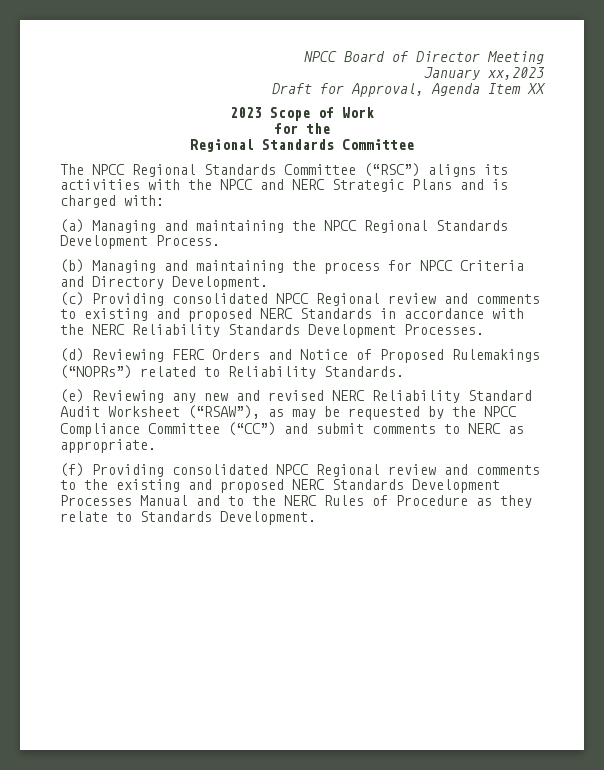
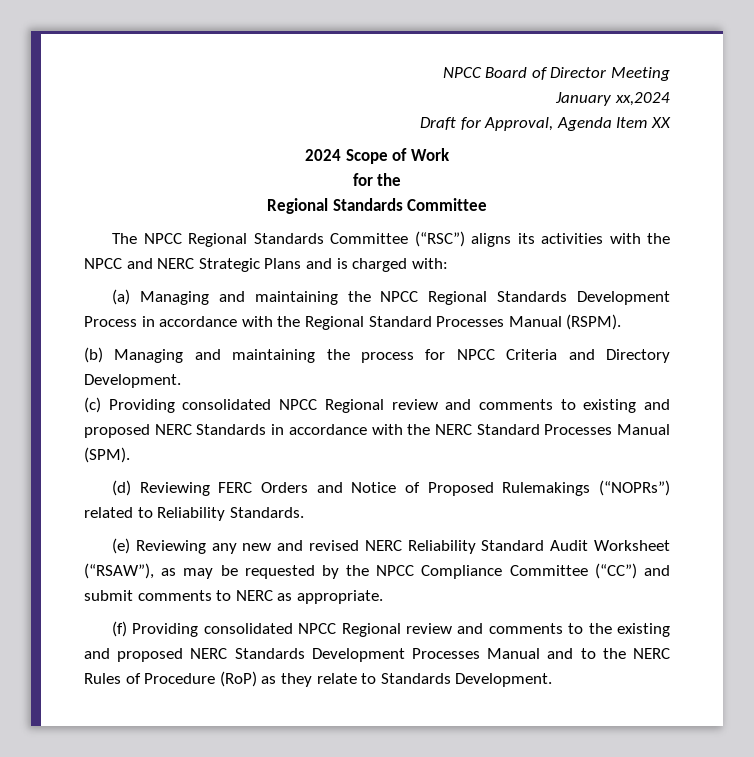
[488,67,545,80] xx,2023 -> [615,92,670,106] xx,2024
[230,107,262,118] 2023 -> [305,149,342,161] 2024
[156,235,220,246] Process. -> [84,314,622,330] Process in accordance with the Regional Standard Processes Manual (RSPM).
[132,324,484,338] Reliability Standards Development Processes. -> [476,424,670,435] [84,447,130,463] Standard Processes Manual (SPM).
(468, 500) none -> [219,671,257,687] (RoP)

